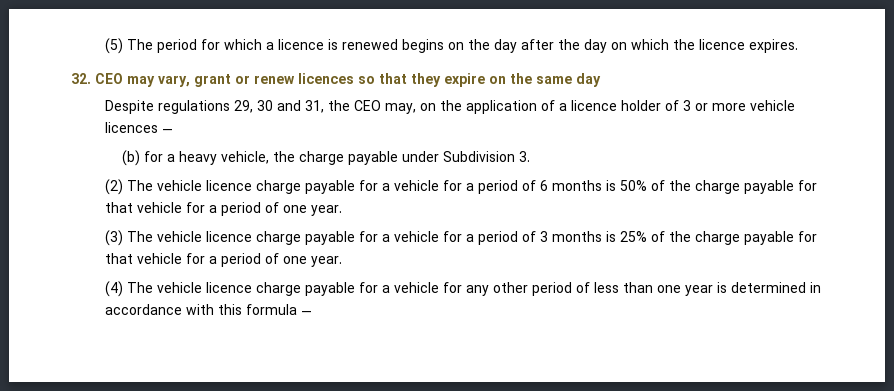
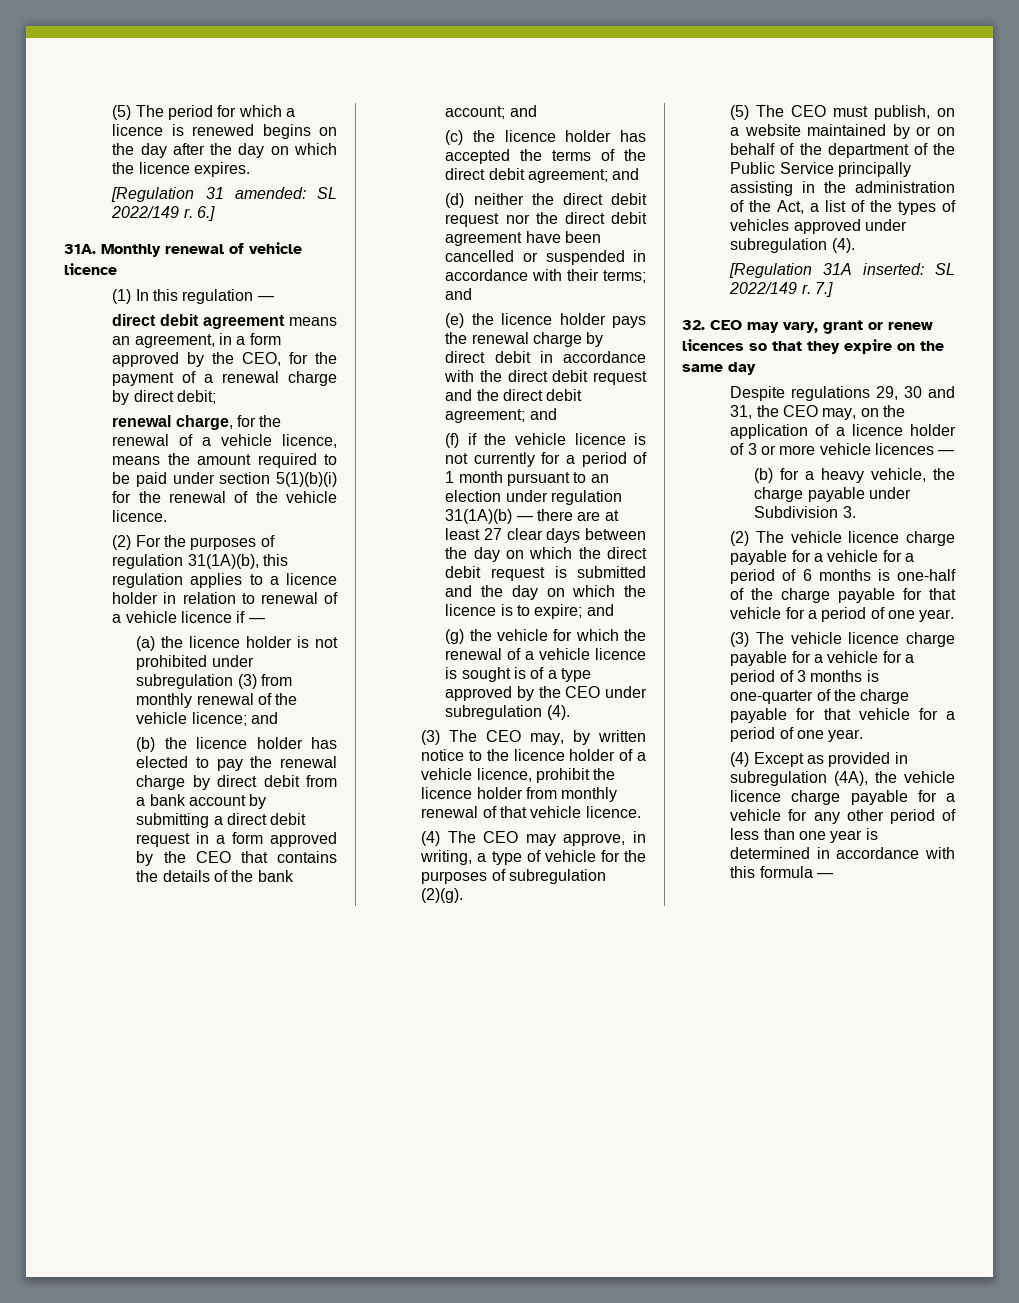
(798, 46) none -> [111,187,337,202] [111,206,215,221] [64,242,302,257] [64,263,117,275] [112,289,274,304] [112,314,337,329] [112,333,281,348] [112,352,337,367] [112,371,337,386] [112,390,216,405] [112,415,282,430] [112,434,337,448] [112,453,337,468] [112,472,337,487] [112,491,337,503] [112,510,168,522] [112,535,275,550] [112,554,288,569] [112,573,337,588] [112,592,338,604] [112,611,265,623] [136,636,338,651] [136,655,254,670] [136,674,293,689] [136,693,298,708] [136,712,279,726] [136,737,337,752] [136,756,337,771] [136,775,337,790] [136,794,267,809] [136,813,307,828] [136,832,337,847] [136,851,337,866] [136,870,294,882] [445,105,537,119] [445,130,646,145] [445,149,646,164] [445,168,640,183] [445,193,647,208] [445,212,647,227] [445,231,602,246] [445,250,646,265] [445,269,646,283] [445,288,473,300] [445,313,646,328] [445,332,604,347] [445,351,646,363] [444,370,647,385] [445,389,583,401] [445,408,557,423] [445,433,646,448] [445,452,647,467] [445,471,609,486] [445,490,623,505] [445,509,619,524] [445,528,646,543] [445,547,647,562] [445,566,646,581] [445,585,646,600] [445,604,614,619] [445,629,646,644] [445,648,646,660] [445,667,592,682] [445,686,647,701] [445,705,570,720] [421,730,646,745] [421,749,646,761] [421,768,616,783] [421,787,618,802] [421,806,641,818] [421,831,646,846] [420,850,646,865] [421,869,606,884] [421,888,464,903] [730,105,955,120] [730,124,955,139] [730,143,955,158] [730,162,911,177] [730,181,955,196] [730,200,956,215] [730,219,907,234] [730,238,855,253] [729,263,955,278] [729,282,833,297] // [Regulation 31 amended: SL 2022/149 r. 6.] // 31A. Monthly renewal of vehicle licence // (1) In this regulation — // direct debit agreement means an agreement, in a form approved by the CEO, for the payment of a renewal charge by direct debit; // renewal charge, for the renewal of a vehicle licence, means the amount required to be paid under section 5(1)(b)(i) for the renewal of the vehicle licence. // (2) For the purposes of regulation 31(1A)(b), this regulation applies to a licence holder in relation to renewal of a vehicle licence if — // (a) the licence holder is not prohibited under subregulation (3) from monthly renewal of the vehicle licence; and // (b) the licence holder has elected to pay the renewal charge by direct debit from a bank account by submitting a direct debit request in a form approved by the CEO that contains the details of the bank account; and // (c) the licence holder has accepted the terms of the direct debit agreement; and // (d) neither the direct debit request nor the direct debit agreement have been cancelled or suspended in accordance with their terms; and // (e) the licence holder pays the renewal charge by direct debit in accordance with the direct debit request and the direct debit agreement; and // (f) if the vehicle licence is not currently for a period of 1 month pursuant to an election under regulation 31(1A)(b) — there are at least 27 clear days between the day on which the direct debit request is submitted and the day on which the licence is to expire; and // (g) the vehicle for which the renewal of a vehicle licence is sought is of a type approved by the CEO under subregulation (4). // (3) The CEO may, by written notice to the licence holder of a vehicle licence, prohibit the licence holder from monthly renewal of that vehicle licence. // (4) The CEO may approve, in writing, a type of vehicle for the purposes of subregulation (2)(g). // (5) The CEO must publish, on a website maintained by or on behalf of the department of the Public Service principally assisting in the administration of the Act, a list of the types of vehicles approved under subregulation (4). // [Regulation 31A inserted: SL 2022/149 r. 7.]
[619,180,647,191] 50% -> [897,569,956,581] one-half
[619,231,647,242] 25% -> [730,690,814,704] one-quarter
[126,282,153,293] The -> [753,752,908,767] [730,771,898,786] Except as provided in subregulation (4A), the

